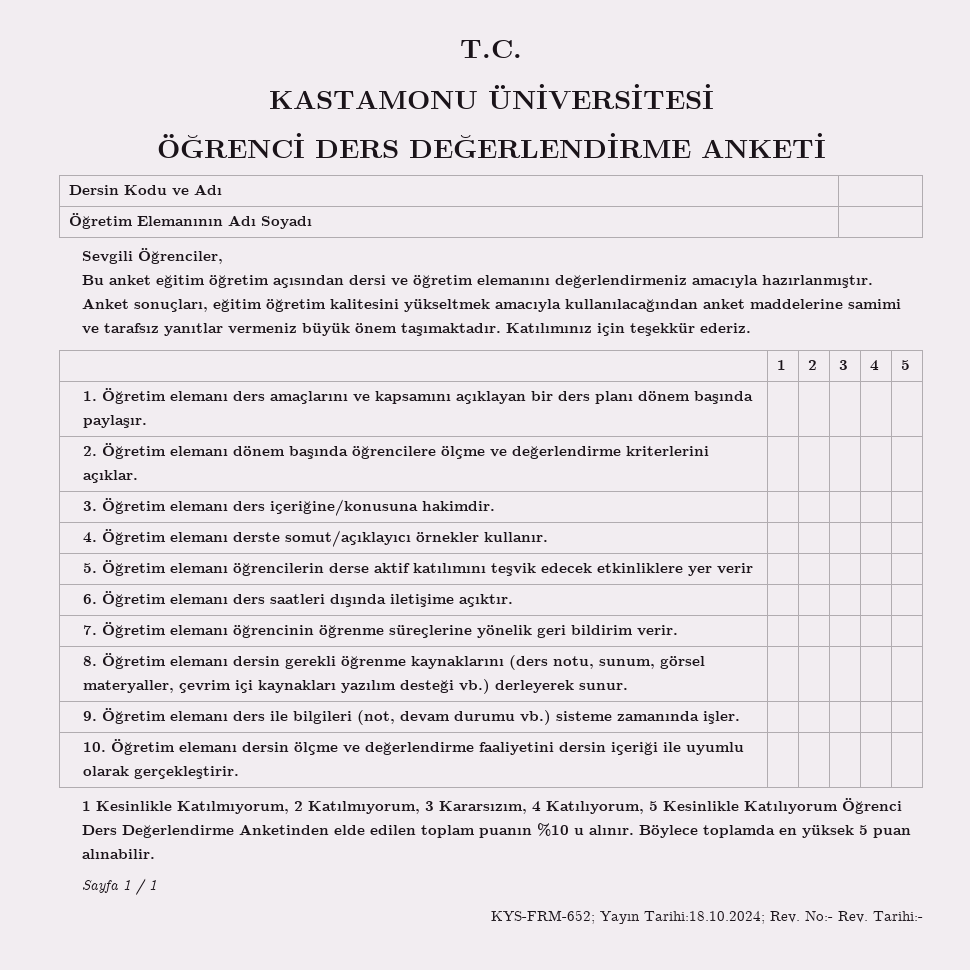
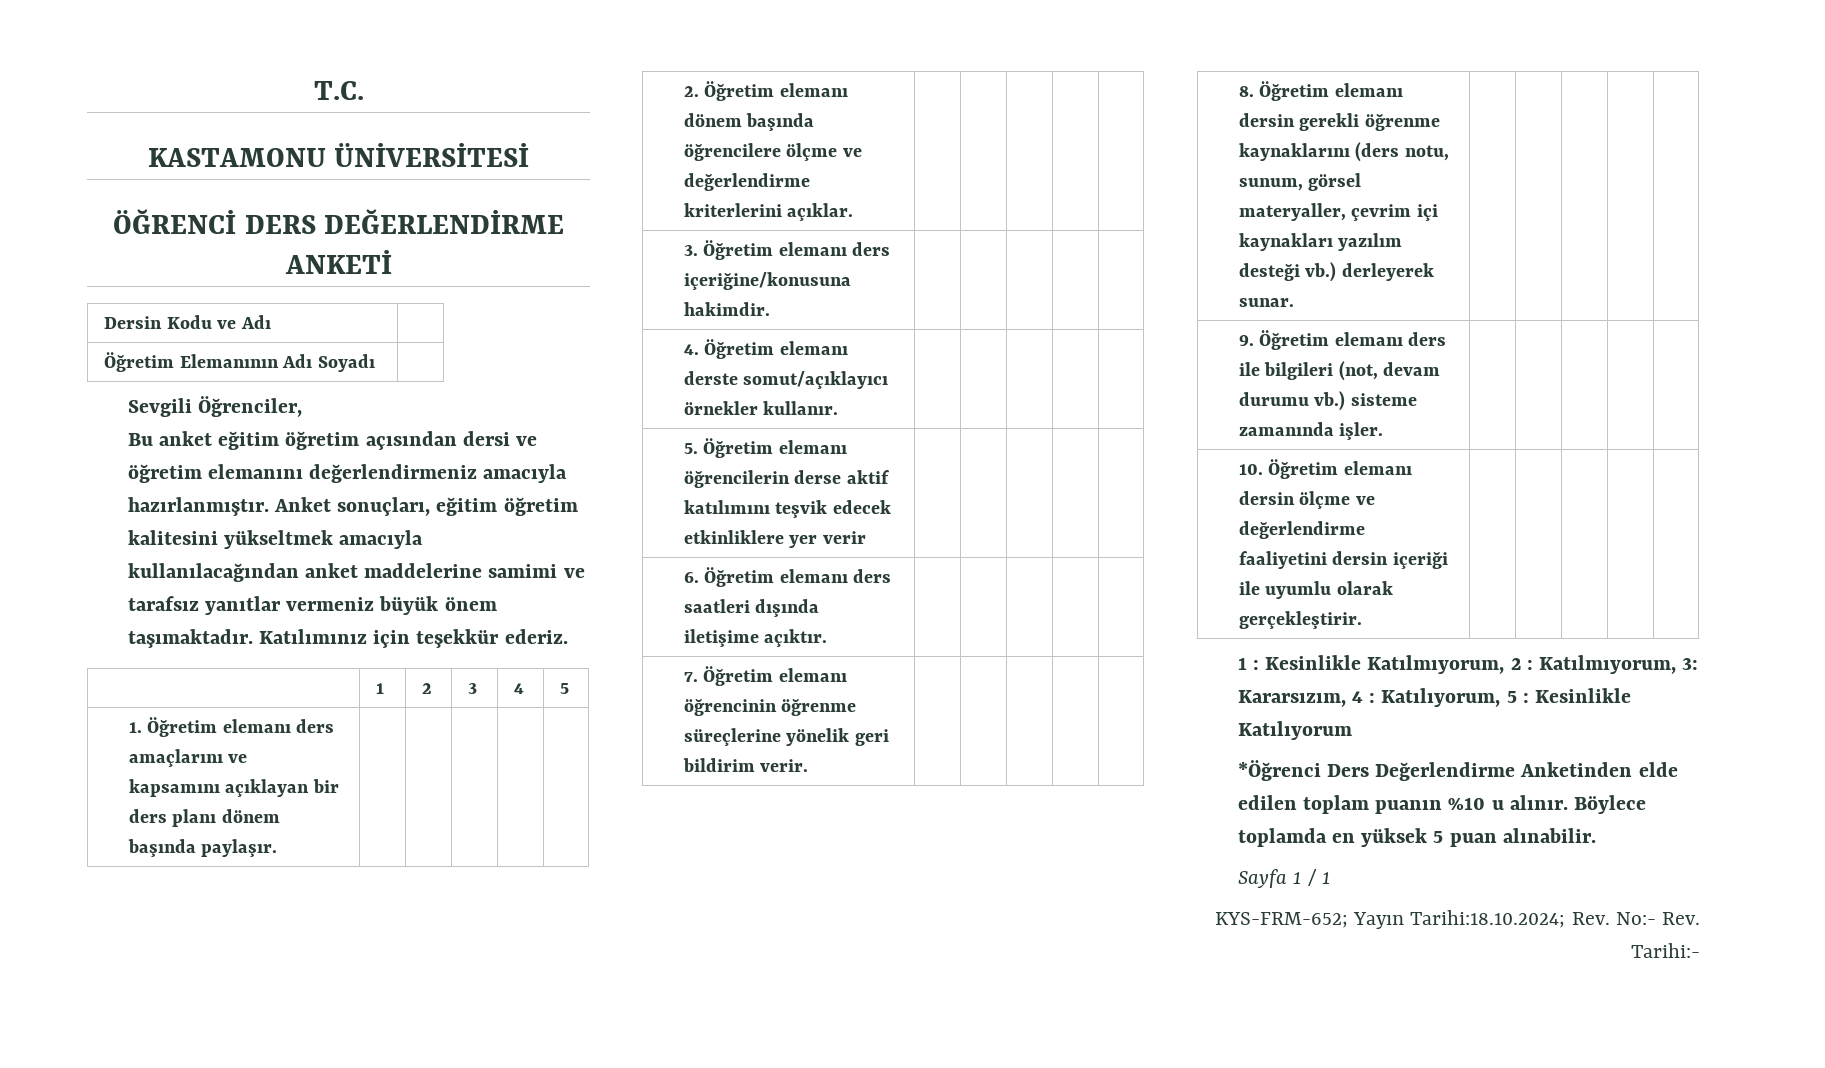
[579,683,629,690] sunur. -> [1238,298,1294,307] sunar.
(92, 806) none -> [1252,660,1259,670] :
[308,801,435,814] Katılmıyorum, 3 -> [1526,655,1699,674] : Katılmıyorum, 3:
(542, 806) none -> [1369,693,1376,703] :
(659, 806) none -> [1522,693,1529,703] :
[842,798,903,814] Öğrenci -> [1237,760,1321,781] // *Öğrenci

